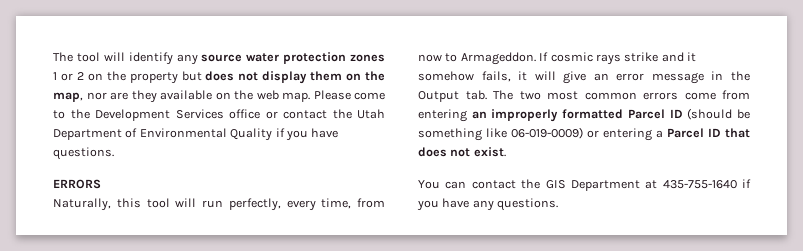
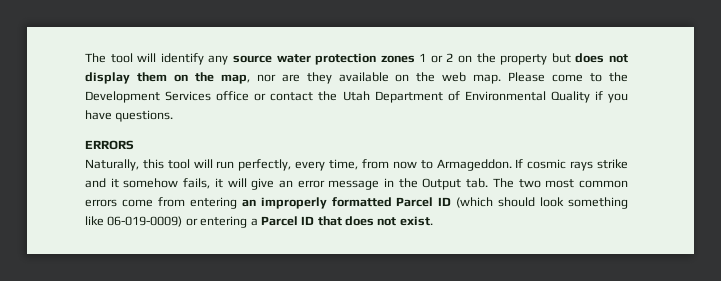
[687,108,750,120] (should be -> [456,197,565,208] (which should look
[418,179,751,191] [417,198,559,211] // You can contact the GIS Department at 435-755-1640 if you have any questions. -> (433, 221) none

